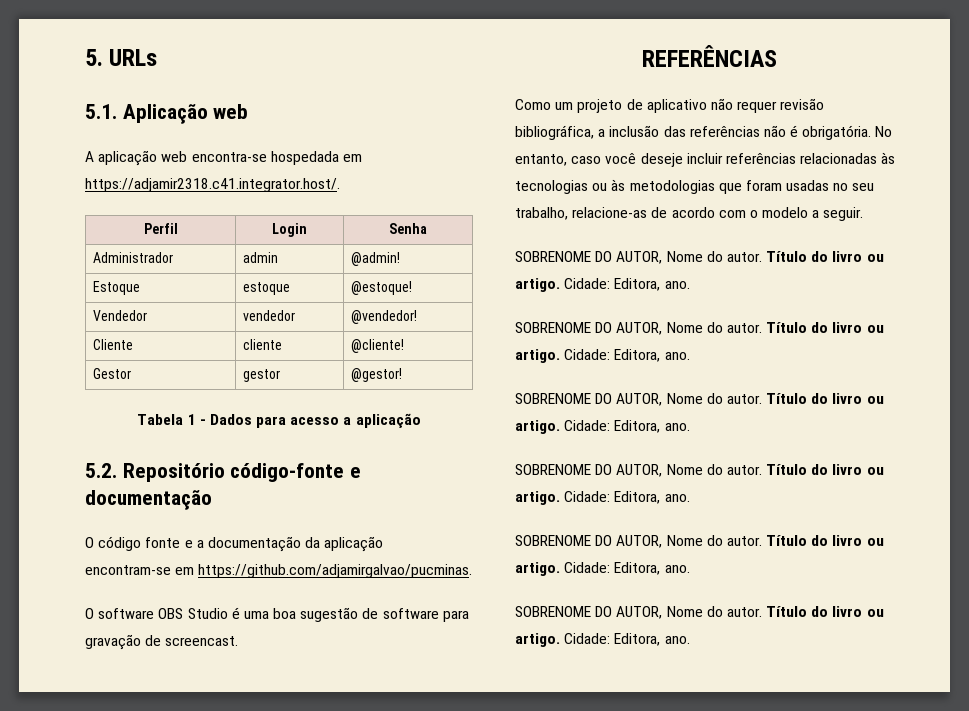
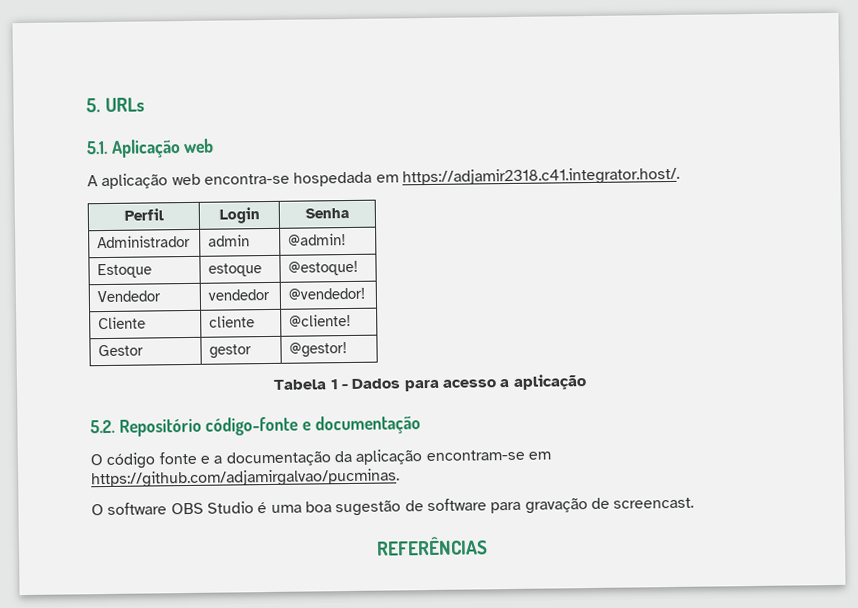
[515,98,825,113] [515,125,893,140] [515,152,896,167] [515,179,875,194] [515,207,864,221] [515,251,884,264] [515,278,690,292] [515,322,884,335] [515,349,690,363] [515,393,884,406] [515,420,690,434] [515,464,884,477] [515,491,690,505] [515,535,884,548] [515,562,690,576] [515,606,884,619] [515,633,690,647] // Como um projeto de aplicativo não requer revisão bibliográfica, a inclusão das referências não é obrigatória. No entanto, caso você deseje incluir referências relacionadas às tecnologias ou às metodologias que foram usadas no seu trabalho, relacione-as de acordo com o modelo a seguir. // SOBRENOME DO AUTOR, Nome do autor. Título do livro ou artigo. Cidade: Editora, ano. // SOBRENOME DO AUTOR, Nome do autor. Título do livro ou artigo. Cidade: Editora, ano. // SOBRENOME DO AUTOR, Nome do autor. Título do livro ou artigo. Cidade: Editora, ano. // SOBRENOME DO AUTOR, Nome do autor. Título do livro ou artigo. Cidade: Editora, ano. // SOBRENOME DO AUTOR, Nome do autor. Título do livro ou artigo. Cidade: Editora, ano. // SOBRENOME DO AUTOR, Nome do autor. Título do livro ou artigo. Cidade: Editora, ano. -> (488, 546) none

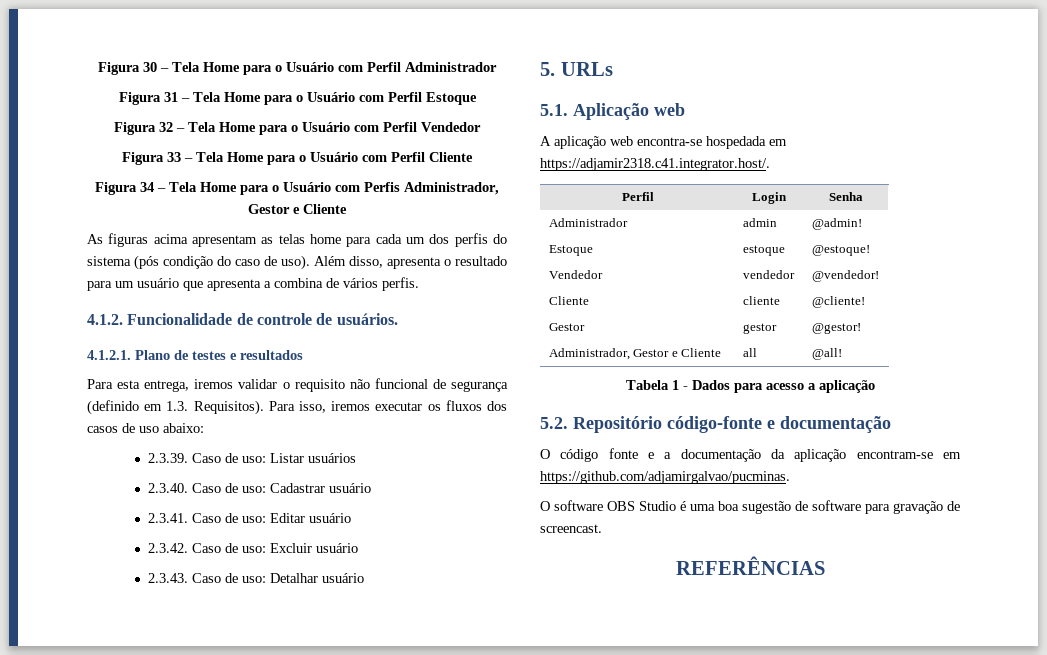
(86, 105) none -> [98,62,497,75] [118,92,477,105] [114,122,481,135] [122,152,473,165] [95,182,499,195] [248,204,347,214] [87,233,507,247] [87,255,507,270] [87,277,419,291] [87,313,398,325] [87,350,303,360] [87,378,509,392] [87,400,507,415] [87,423,204,433] [148,453,357,463] [148,483,372,493] [148,513,352,523] [148,543,359,553] [148,573,365,583] Figura 30 – Tela Home para o Usuário com Perfil Administrador // Figura 31 – Tela Home para o Usuário com Perfil Estoque // Figura 32 – Tela Home para o Usuário com Perfil Vendedor // Figura 33 – Tela Home para o Usuário com Perfil Cliente // Figura 34 – Tela Home para o Usuário com Perfis Administrador, Gestor e Cliente // As figuras acima apresentam as telas home para cada um dos perfis do sistema (pós condição do caso de uso). Além disso, apresenta o resultado para um usuário que apresenta a combina de vários perfis. // 4.1.2. Funcionalidade de controle de usuários. // 4.1.2.1. Plano de testes e resultados // Para esta entrega, iremos validar o requisito não funcional de segurança (definido em 1.3. Requisitos). Para isso, iremos executar os fluxos dos casos de uso abaixo: // 2.3.39. Caso de uso: Listar usuários // 2.3.40. Caso de uso: Cadastrar usuário // 2.3.41. Caso de uso: Editar usuário // 2.3.42. Caso de uso: Excluir usuário // 2.3.43. Caso de uso: Detalhar usuário //
(348, 350) none -> [548,348,722,360] [742,348,757,357] [811,348,842,360] // Administrador, Gestor e Cliente | all | @all!

